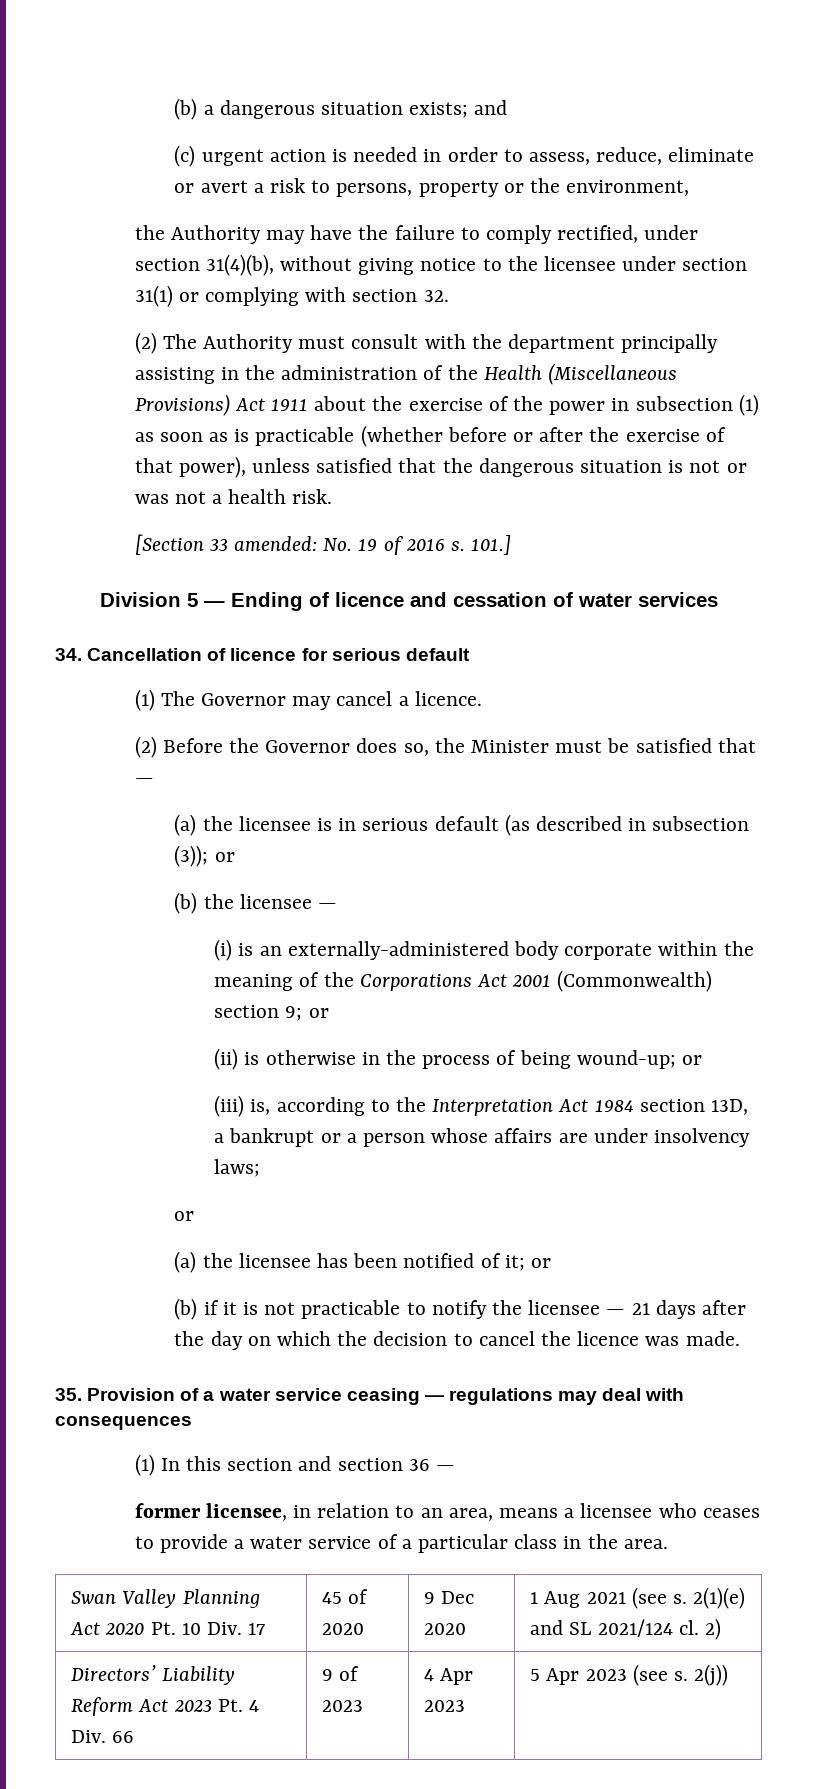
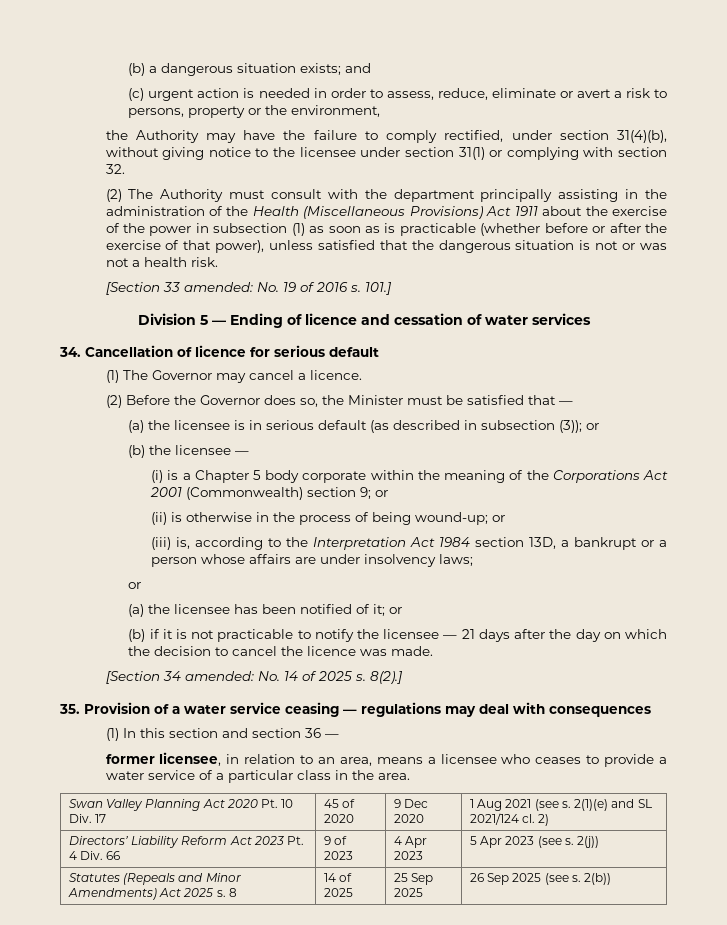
[259,941,509,960] an externally-administered -> [182,470,261,483] a Chapter 5
(740, 1338) none -> [105,671,403,684] // [Section 34 amended: No. 14 of 2025 s. 8(2).]
(729, 1675) none -> [68,873,241,885] [67,888,237,900] [323,873,353,882] [323,888,353,897] [393,873,434,885] [393,888,423,897] [469,873,612,885] // Statutes (Repeals and Minor Amendments) Act 2025 s. 8 | 14 of 2025 | 25 Sep 2025 | 26 Sep 2025 (see s. 2(b))

